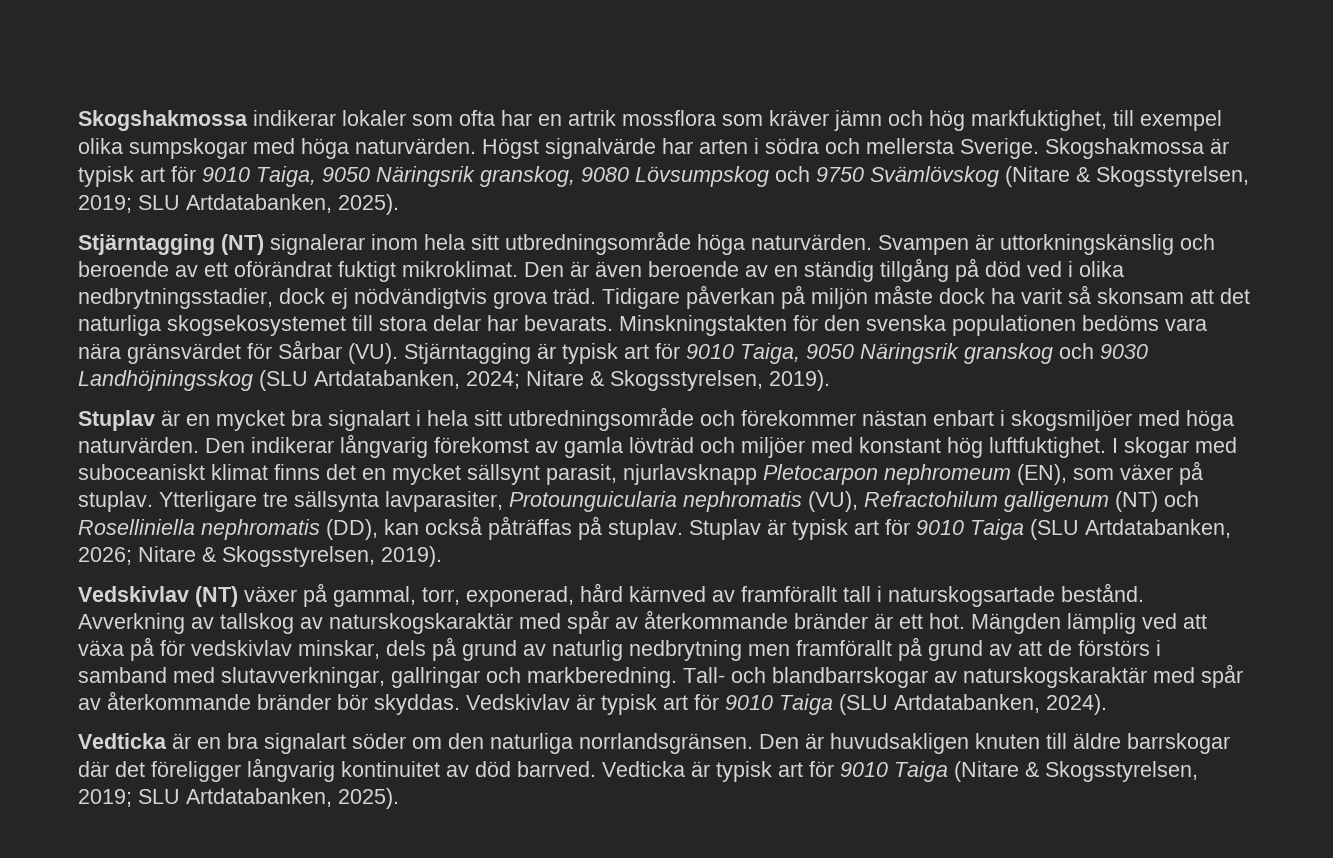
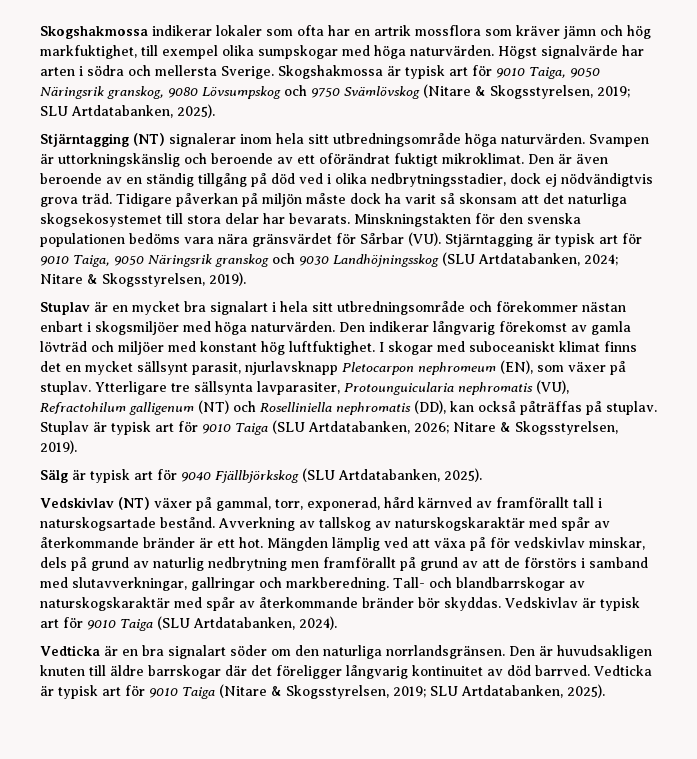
(442, 556) none -> [40,468,482,483] // Sälg är typisk art för 9040 Fjällbjörkskog (SLU Artdatabanken, 2025).

